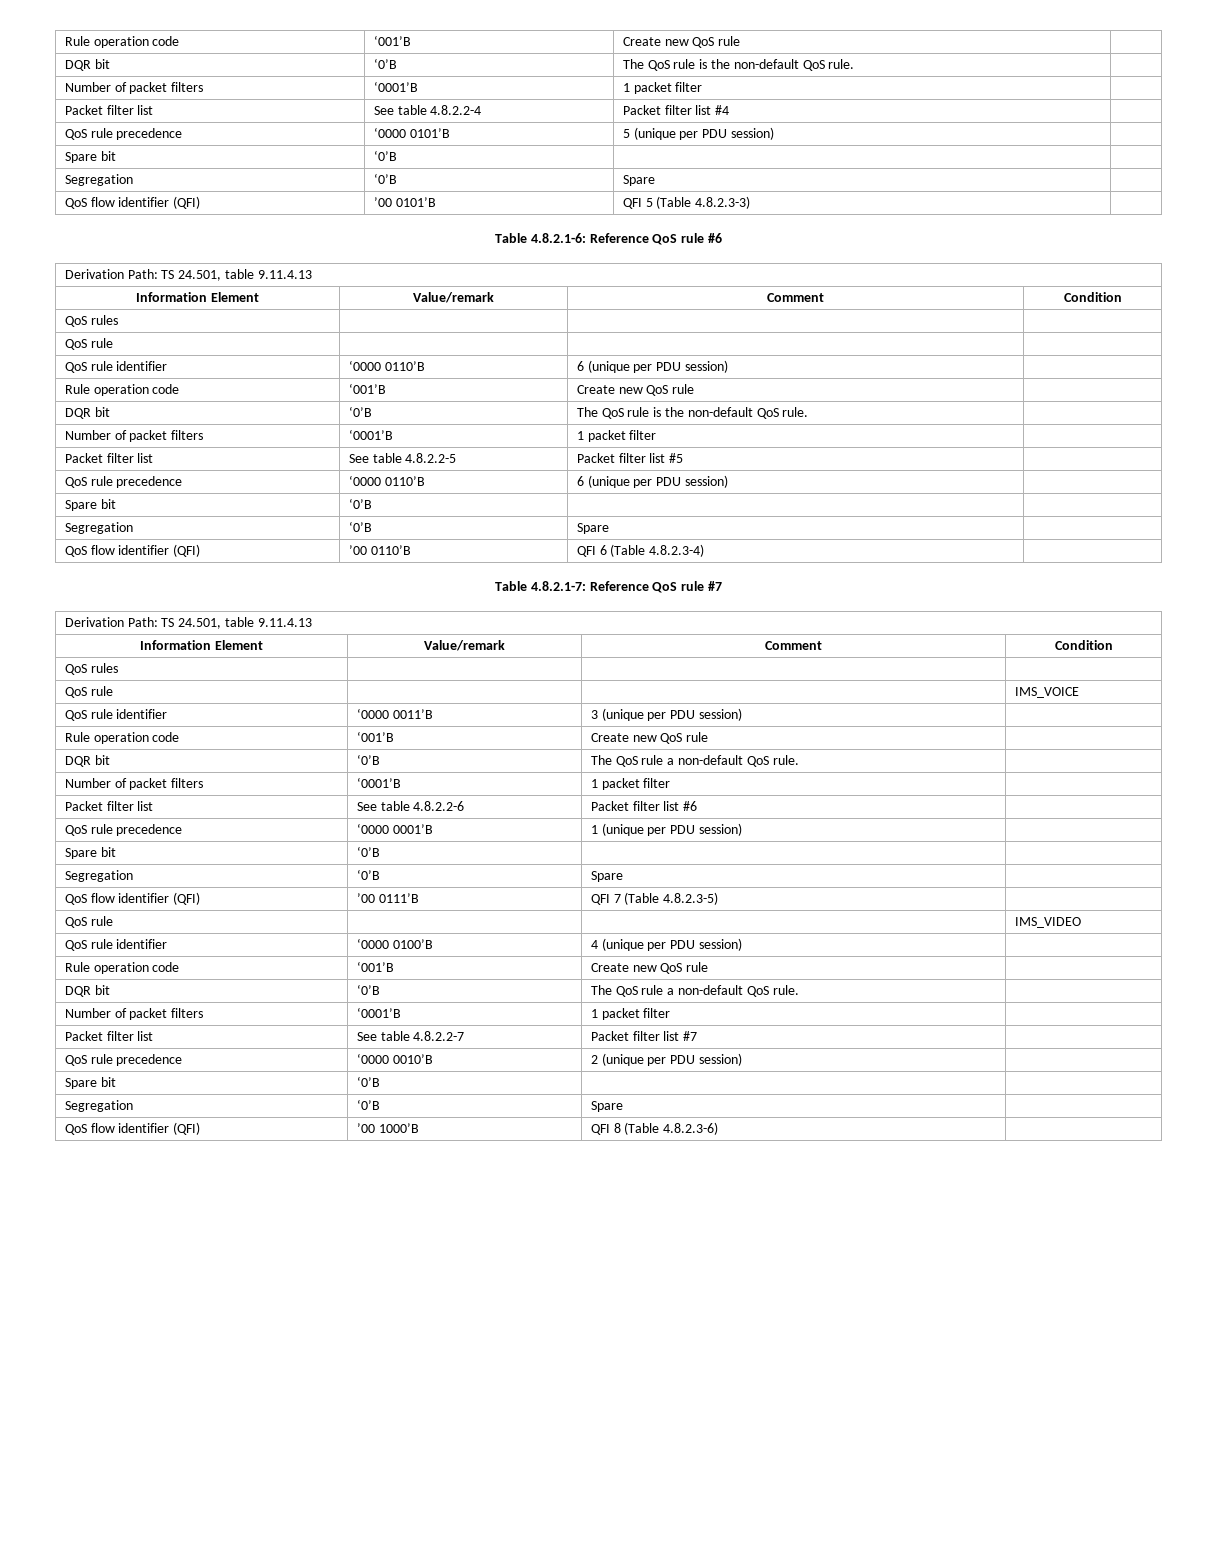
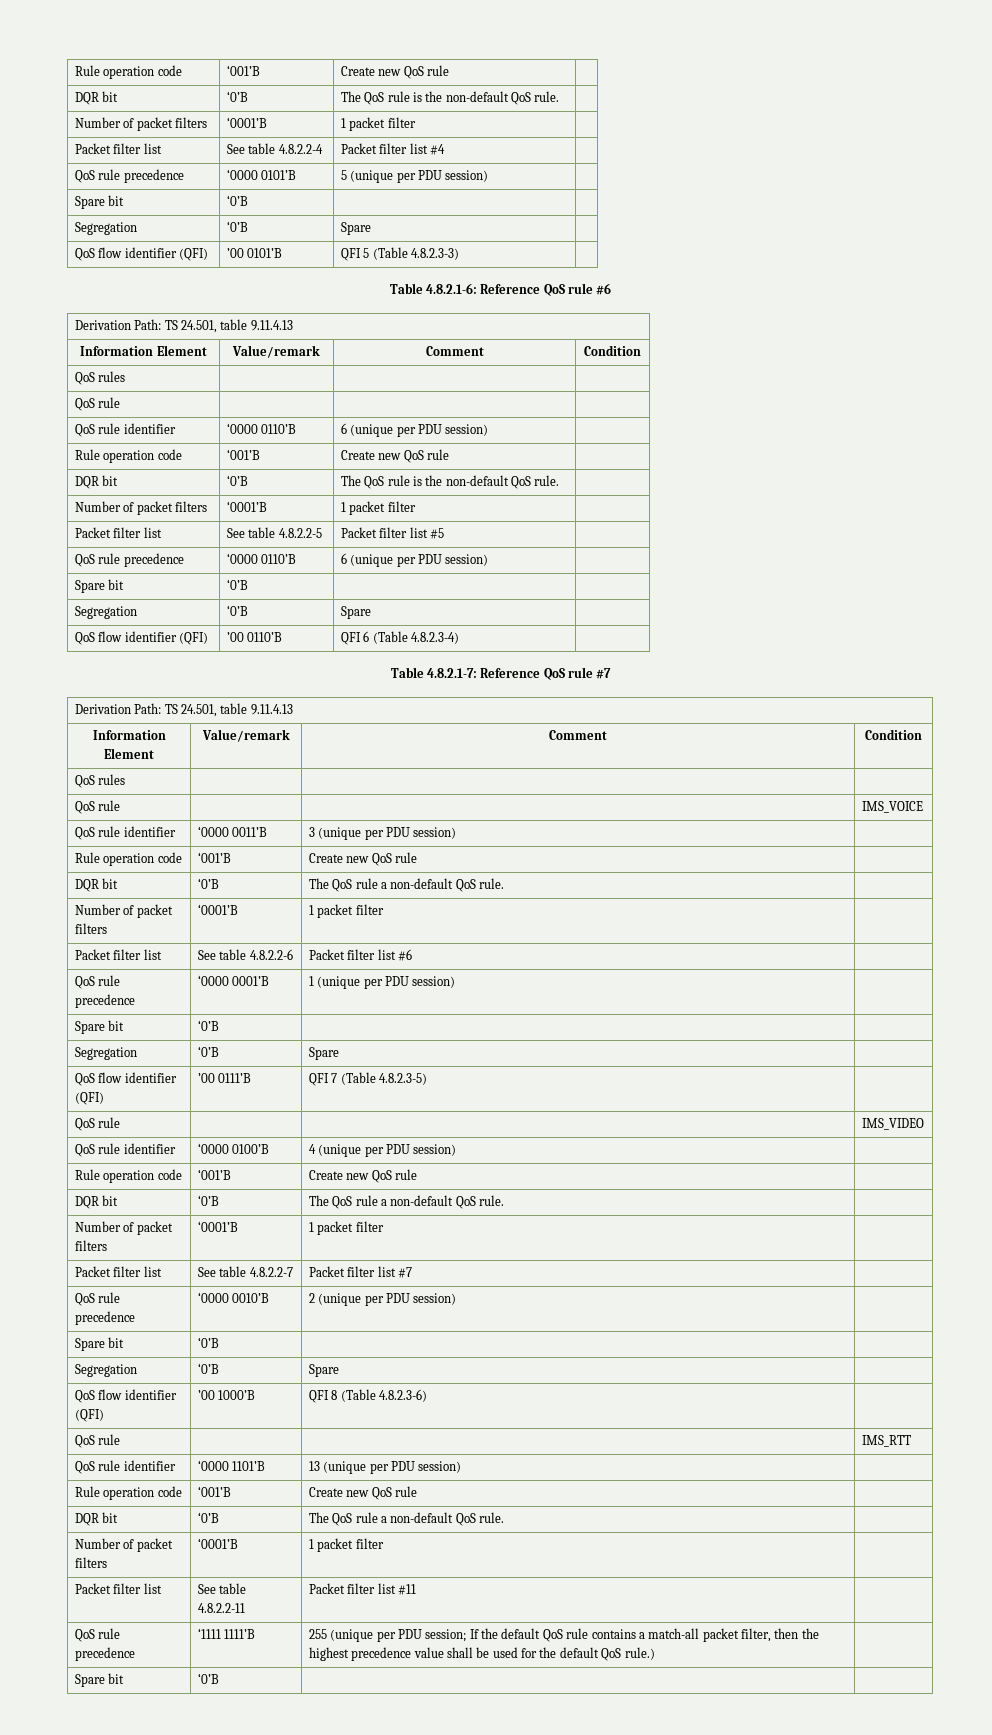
(719, 1128) none -> [74,1434,121,1448] [861,1435,911,1447] [74,1460,176,1474] [197,1460,266,1471] [308,1461,462,1474] [74,1486,182,1500] [197,1486,231,1497] [308,1486,417,1500] [74,1512,119,1526] [197,1512,219,1523] [308,1512,505,1526] [74,1538,173,1552] [74,1557,107,1568] [197,1538,238,1549] [308,1538,384,1552] [74,1583,162,1594] [197,1583,247,1594] [197,1603,245,1613] [308,1583,416,1595] [74,1628,121,1642] [74,1647,135,1661] [197,1628,256,1639] [308,1628,819,1642] [308,1647,655,1661] [74,1673,125,1687] [197,1673,219,1684] // QoS rule | | | IMS_RTT // QoS rule identifier | ‘0000 1101’B | 13 (unique per PDU session) | // Rule operation code | ‘001’B | Create new QoS rule | // DQR bit | ‘0’B | The QoS rule a non-default QoS rule. | // Number of packet filters | ‘0001’B | 1 packet filter | // Packet filter list | See table 4.8.2.2-11 | Packet filter list #11 | // QoS rule precedence | ‘1111 1111’B | 255 (unique per PDU session; If the default QoS rule contains a match-all packet filter, then the highest precedence value shall be used for the default QoS rule.) | // Spare bit | ‘0’B | |

